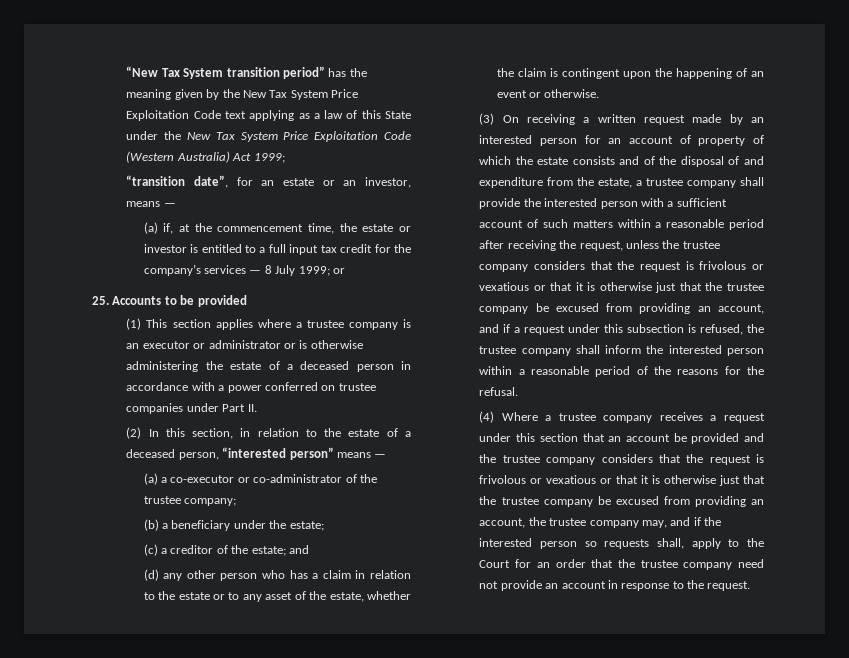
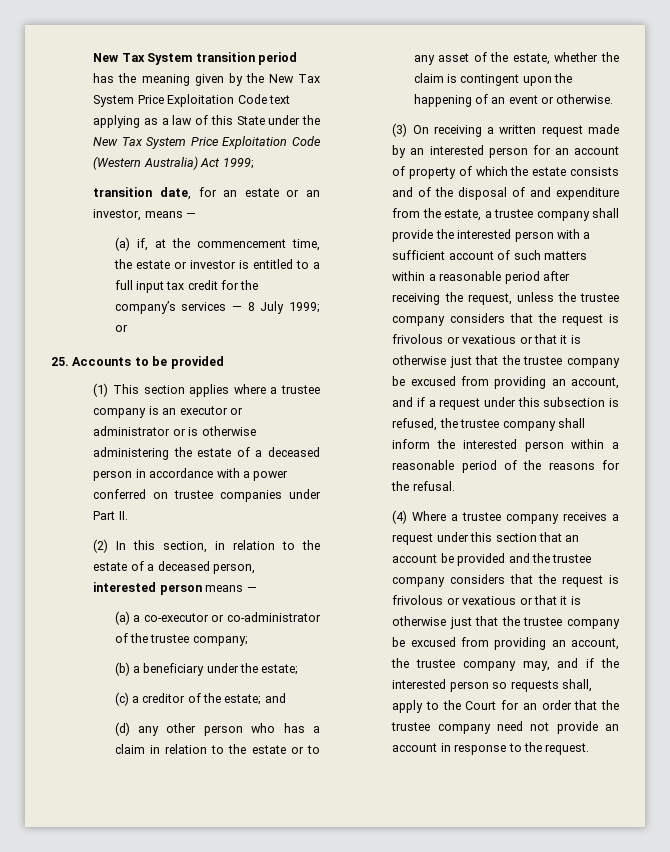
[126,66,159,77] “New -> [93,53,119,62] New
[282,66,325,79] period” -> [257,52,297,65] period
[126,175,229,188] “transition date”, -> [93,187,191,200] transition date,
[222,447,334,460] “interested person” -> [93,582,202,595] interested person

